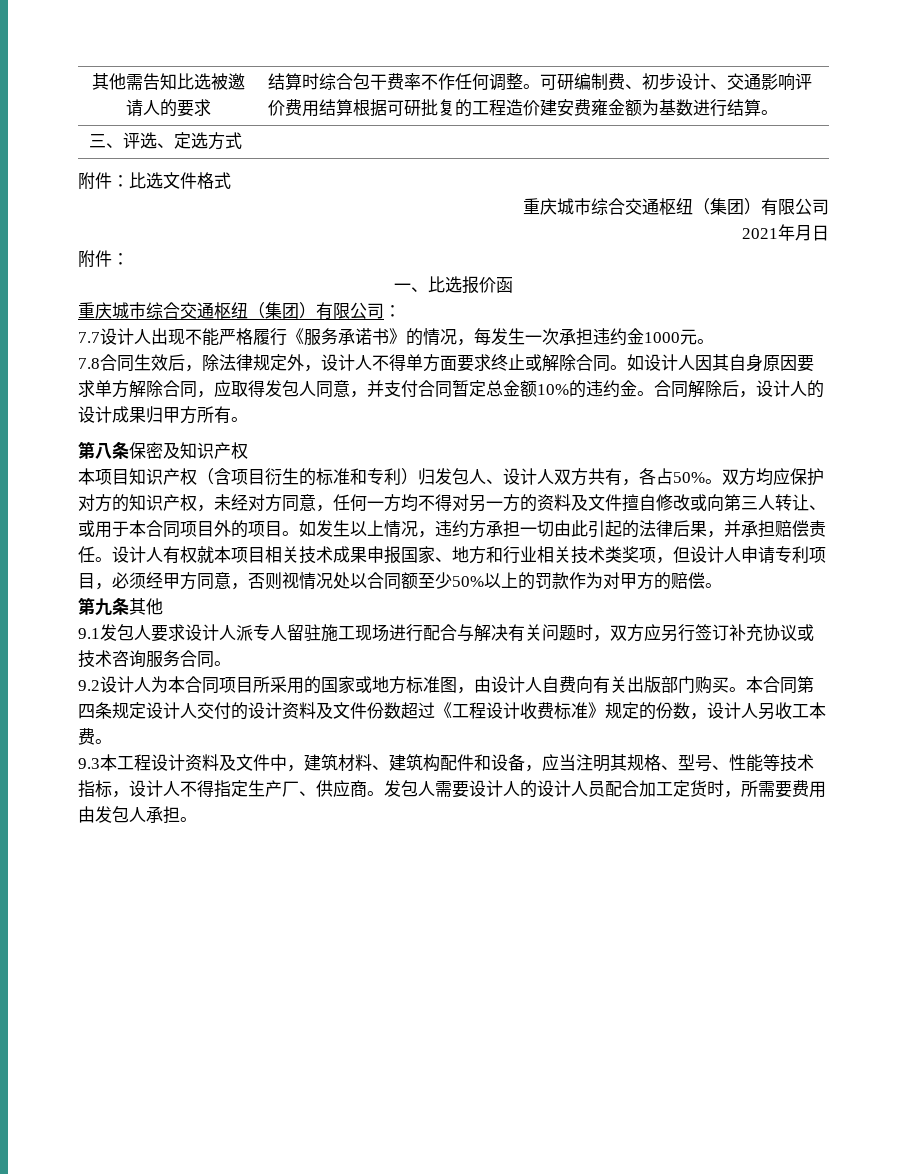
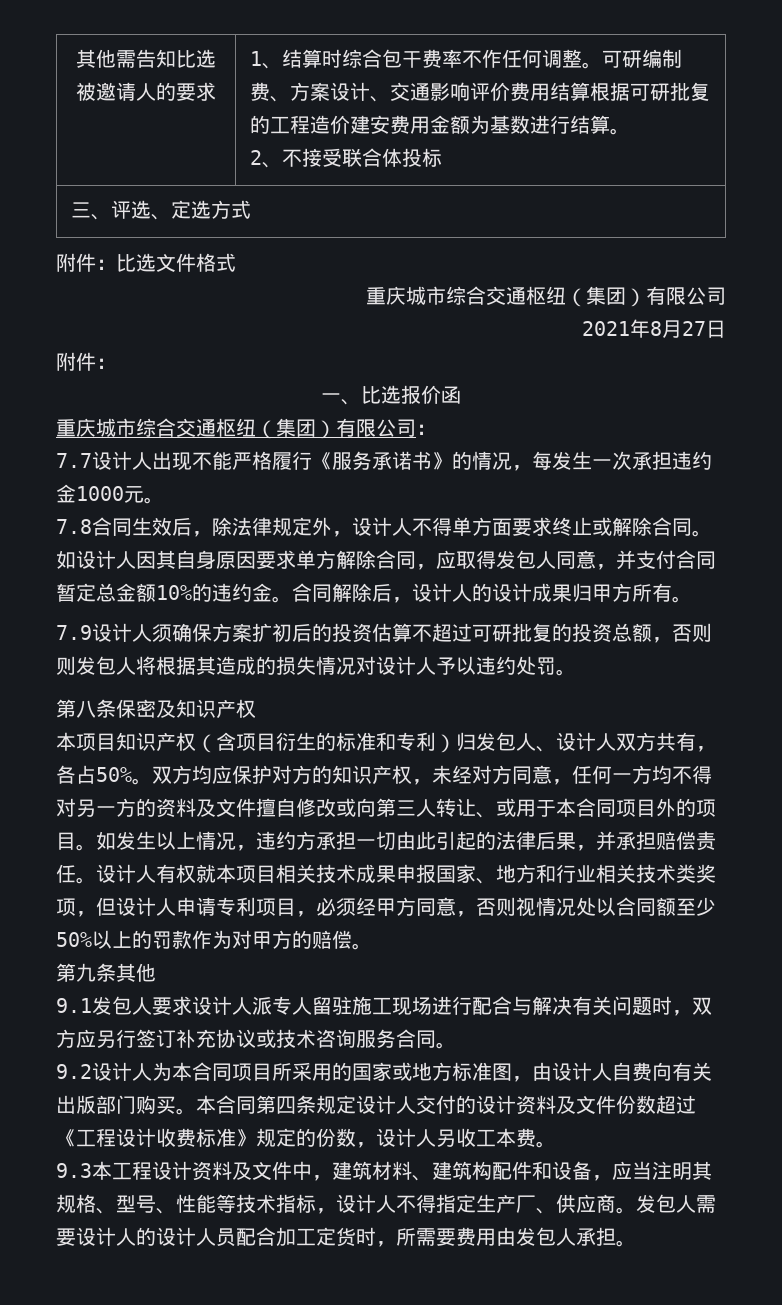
(211, 107) none -> [250,51,283,69] 1、
[641,73,676,90] 初步 -> [290,82,331,101] 方案
[590,99,608,116] 雍 -> [410,116,431,134] 用
(778, 112) none -> [250,148,443,168] // 2、不接受联合体投标
[795,225,812,241] 月 -> [650,320,706,338] 8月27
(248, 419) none -> [56,623,712,643] [56,656,576,676] // 7.9设计人须确保方案扩初后的投资估算不超过可研批复的投资总额，否则则发包人将根据其造成的损失情况对设计人予以违约处罚。

